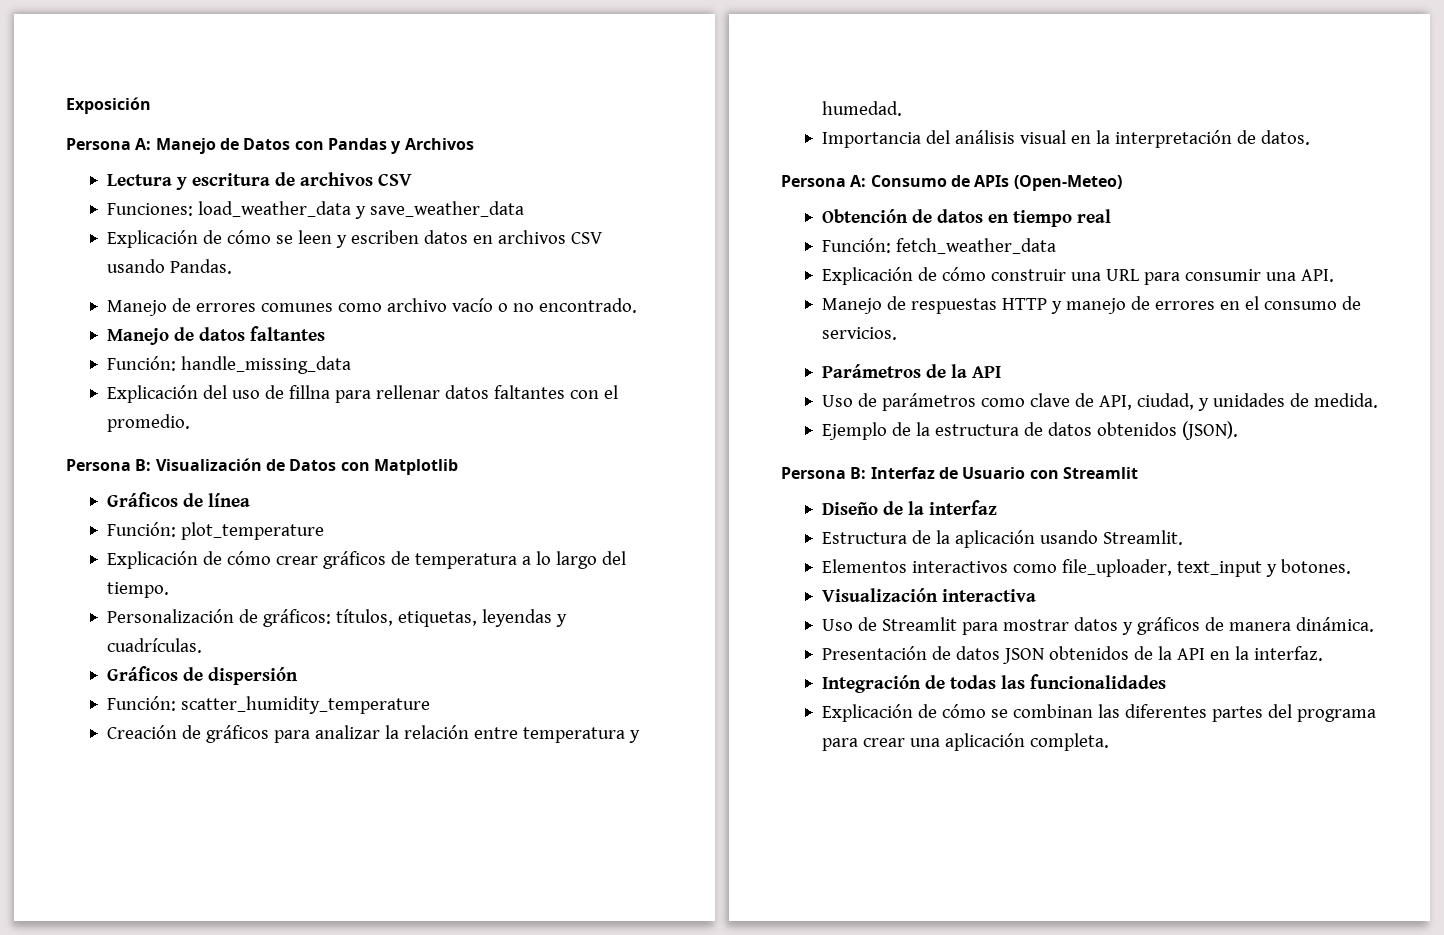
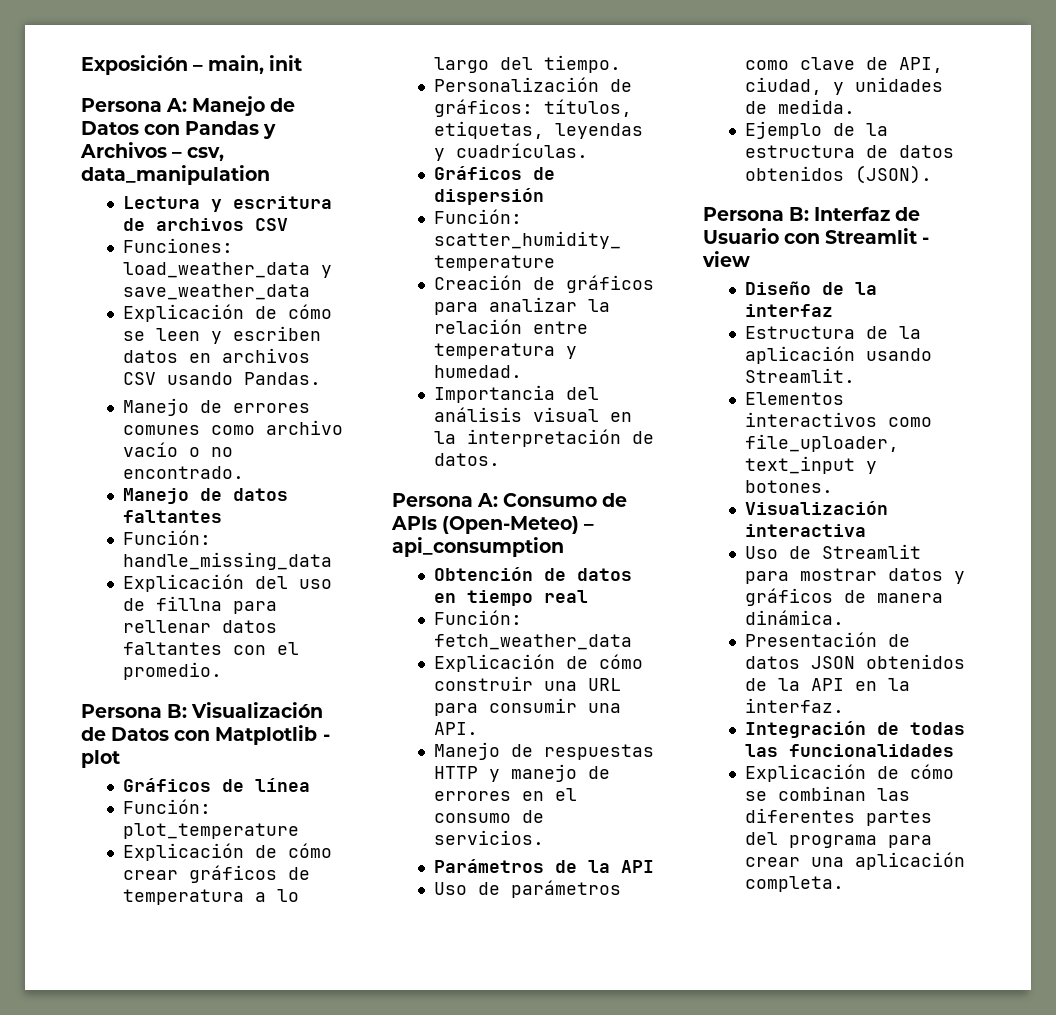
(151, 105) none -> [193,55,303,74] – main, init
(474, 144) none -> [172,147,225,161] [81,165,270,185] – csv, data_manipulation
(458, 467) none -> [322,734,330,741] [81,750,120,768] - plot
(1122, 183) none -> [584,524,595,530] [392,537,564,557] – api_consumption
(1138, 473) none -> [922,237,930,244] [702,251,750,267] - view

